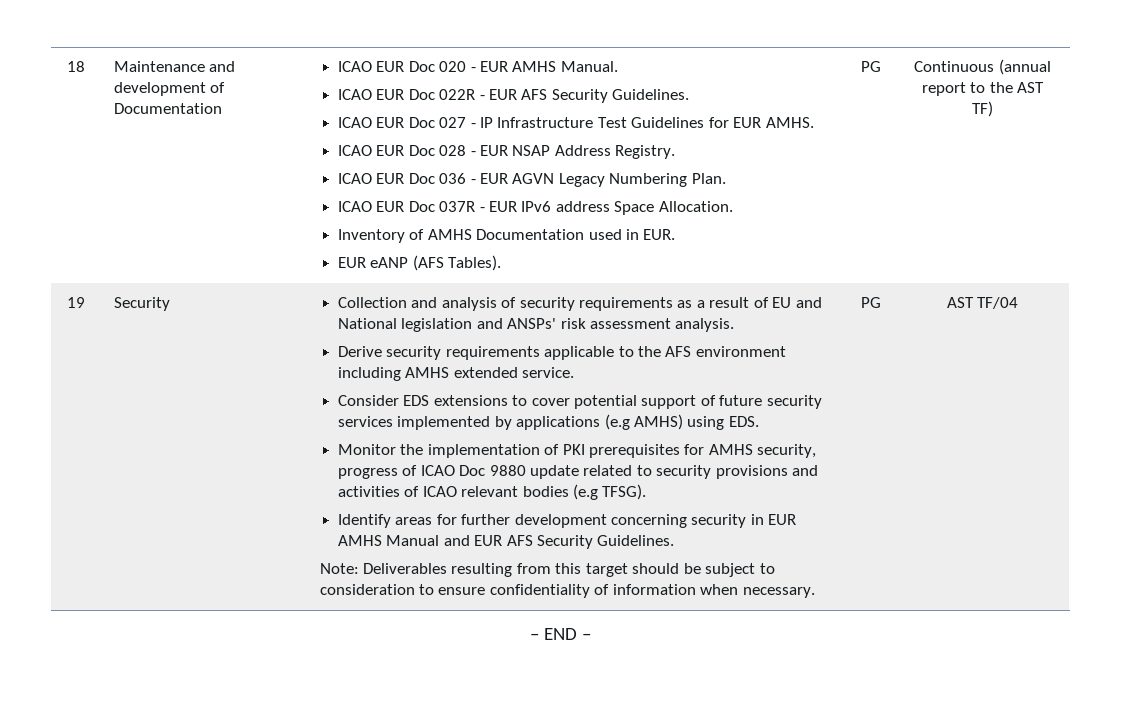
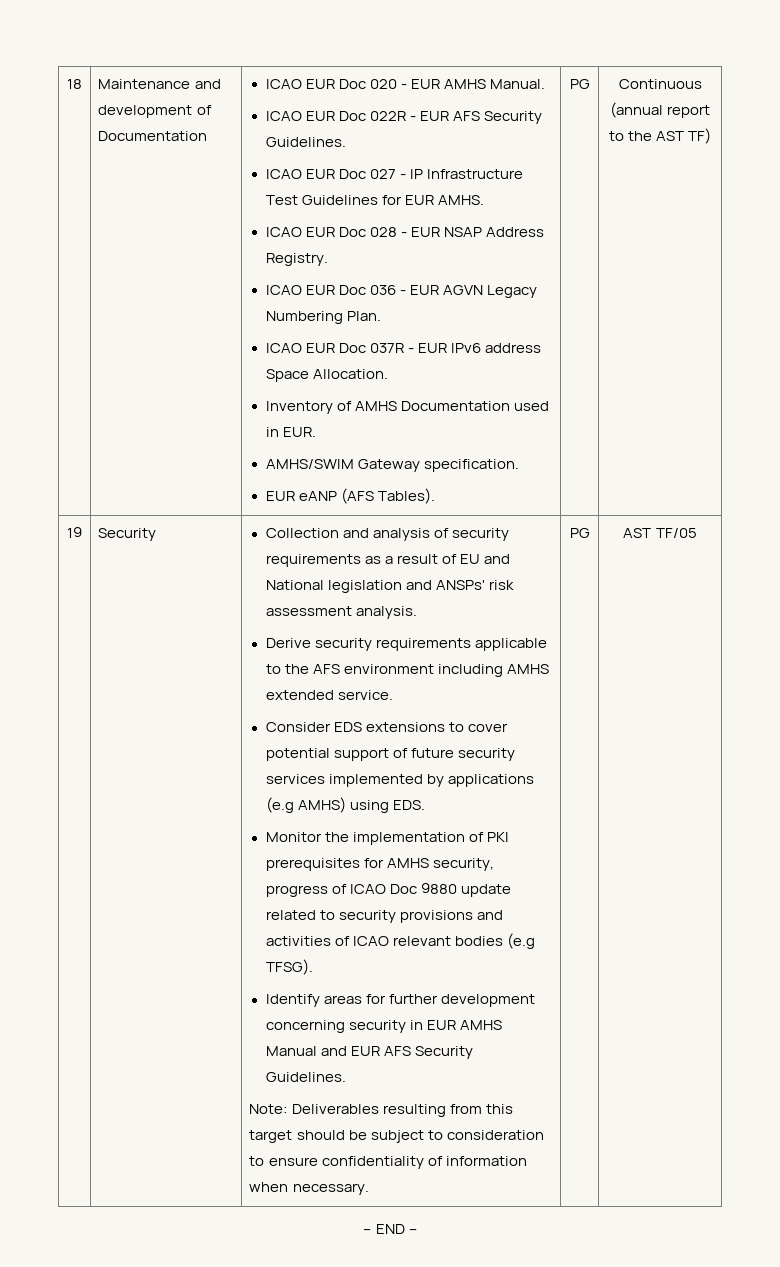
(676, 234) none -> [265,459,520,472] // AMHS/SWIM Gateway specification.
[977,297,1019,309] TF/04 -> [655,528,697,538] TF/05

